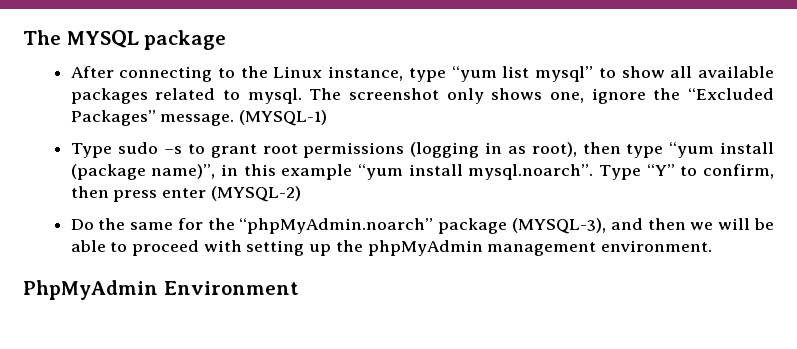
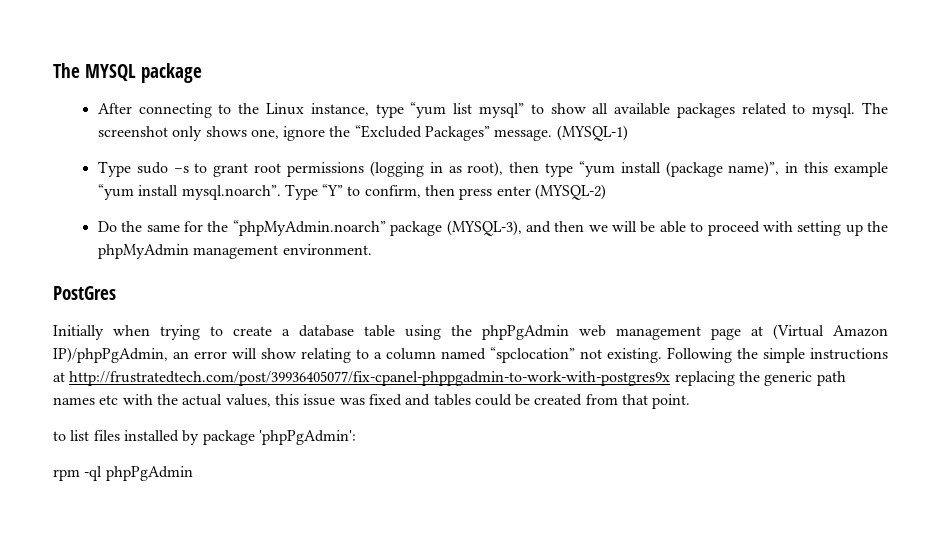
[23,280,299,300] PhpMyAdmin Environment -> [53,286,116,300] [53,324,888,340] [53,347,888,363] [53,371,846,386] [53,394,691,409] [53,430,356,445] [53,466,193,481] PostGres // Initially when trying to create a database table using the phpPgAdmin web management page at (Virtual Amazon IP)/phpPgAdmin, an error will show relating to a column named “spclocation” not existing. Following the simple instructions at http://frustratedtech.com/post/39936405077/fix-cpanel-phppgadmin-to-work-with-postgres9x replacing the generic path names etc with the actual values, this issue was fixed and tables could be created from that point. // to list files installed by package 'phpPgAdmin': // rpm -ql phpPgAdmin

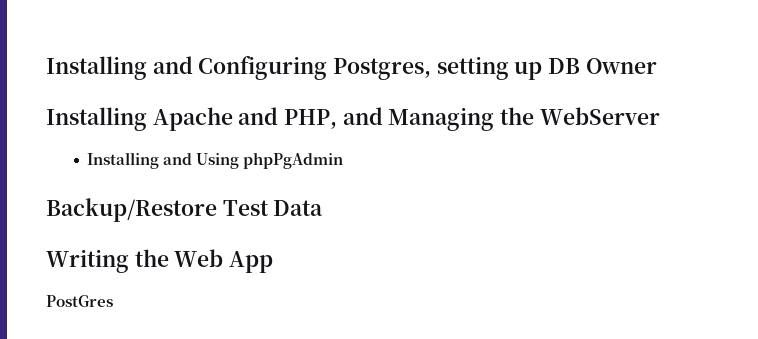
[53,63,202,83] [97,102,889,118] [97,125,628,141] [97,161,889,177] [97,184,607,200] [97,220,889,236] [97,244,372,259] [53,286,116,300] [53,324,888,340] [53,347,888,363] [53,371,846,386] [53,394,691,409] [53,430,356,445] [53,466,193,481] The MYSQL package // After connecting to the Linux instance, type “yum list mysql” to show all available packages related to mysql. The screenshot only shows one, ignore the “Excluded Packages” message. (MYSQL-1) // Type sudo –s to grant root permissions (logging in as root), then type “yum install (package name)”, in this example “yum install mysql.noarch”. Type “Y” to confirm, then press enter (MYSQL-2) // Do the same for the “phpMyAdmin.noarch” package (MYSQL-3), and then we will be able to proceed with setting up the phpMyAdmin management environment. // PostGres // Initially when trying to create a database table using the phpPgAdmin web management page at (Virtual Amazon IP)/phpPgAdmin, an error will show relating to a column named “spclocation” not existing. Following the simple instructions at http://frustratedtech.com/post/39936405077/fix-cpanel-phppgadmin-to-work-with-postgres9x replacing the generic path names etc with the actual values, this issue was fixed and tables could be created from that point. // to list files installed by package 'phpPgAdmin': // rpm -ql phpPgAdmin -> [46,56,657,80] [46,107,660,131] [87,152,344,169] [46,198,324,222] [46,249,274,273] [46,295,113,307] Installing and Configuring Postgres, setting up DB Owner // Installing Apache and PHP, and Managing the WebServer // Installing and Using phpPgAdmin // Backup/Restore Test Data // Writing the Web App // PostGres

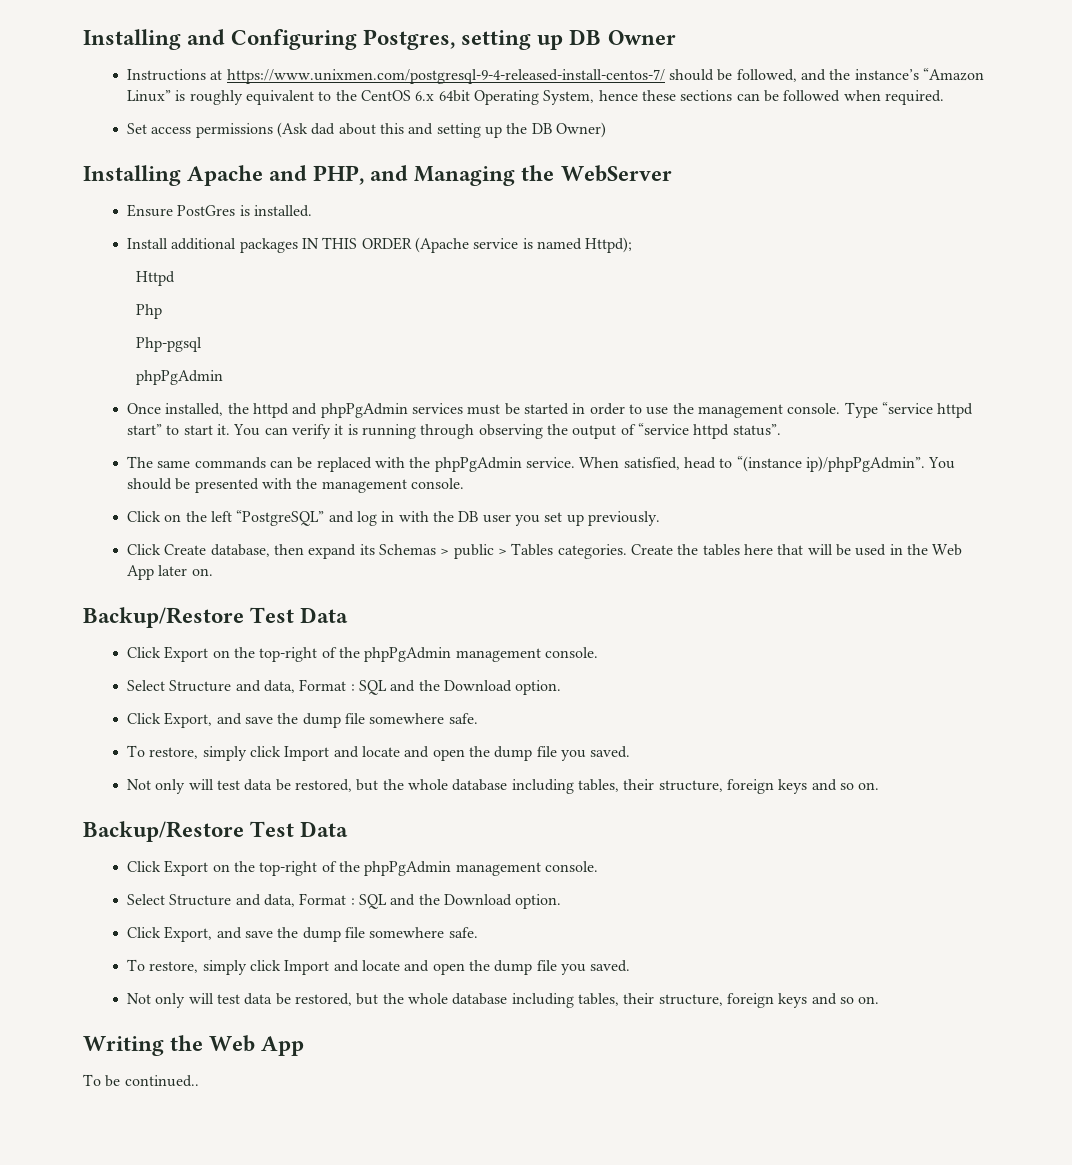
(657, 66) none -> [127,68,985,84] [127,90,944,105] [127,122,607,138] // Instructions at https://www.unixmen.com/postgresql-9-4-released-install-centos-7/ should be followed, and the instance’s “Amazon Linux” is roughly equivalent to the CentOS 6.x 64bit Operating System, hence these sections can be followed when required. // Set access permissions (Ask dad about this and setting up the DB Owner)
[87,152,344,169] [46,198,324,222] Installing and Using phpPgAdmin // Backup/Restore Test Data -> [127,204,313,217] [127,237,633,253] [136,271,176,286] [136,304,163,319] [136,337,203,352] [136,370,224,385] [127,402,974,418] [127,423,781,439] [127,456,956,472] [127,478,465,493] [127,510,660,526] [127,543,963,559] [127,565,213,580] [83,607,349,628] [127,646,599,662] [127,679,562,695] [127,712,478,728] [127,745,631,761] [127,779,880,794] [83,821,349,842] [127,860,599,876] [127,893,562,909] [127,926,478,942] [127,959,631,975] [127,993,880,1008] Ensure PostGres is installed. // Install additional packages IN THIS ORDER (Apache service is named Httpd); // Httpd // Php // Php-pgsql // phpPgAdmin // Once installed, the httpd and phpPgAdmin services must be started in order to use the management console. Type “service httpd start” to start it. You can verify it is running through observing the output of “service httpd status”. // The same commands can be replaced with the phpPgAdmin service. When satisfied, head to “(instance ip)/phpPgAdmin”. You should be presented with the management console. // Click on the left “PostgreSQL” and log in with the DB user you set up previously. // Click Create database, then expand its Schemas > public > Tables categories. Create the tables here that will be used in the Web App later on. // Backup/Restore Test Data // Click Export on the top-right of the phpPgAdmin management console. // Select Structure and data, Format : SQL and the Download option. // Click Export, and save the dump file somewhere safe. // To restore, simply click Import and locate and open the dump file you saved. // Not only will test data be restored, but the whole database including tables, their structure, foreign keys and so on. // Backup/Restore Test Data // Click Export on the top-right of the phpPgAdmin management console. // Select Structure and data, Format : SQL and the Download option. // Click Export, and save the dump file somewhere safe. // To restore, simply click Import and locate and open the dump file you saved. // Not only will test data be restored, but the whole database including tables, their structure, foreign keys and so on.
[46,295,113,307] PostGres -> [83,1074,199,1087] To be continued..

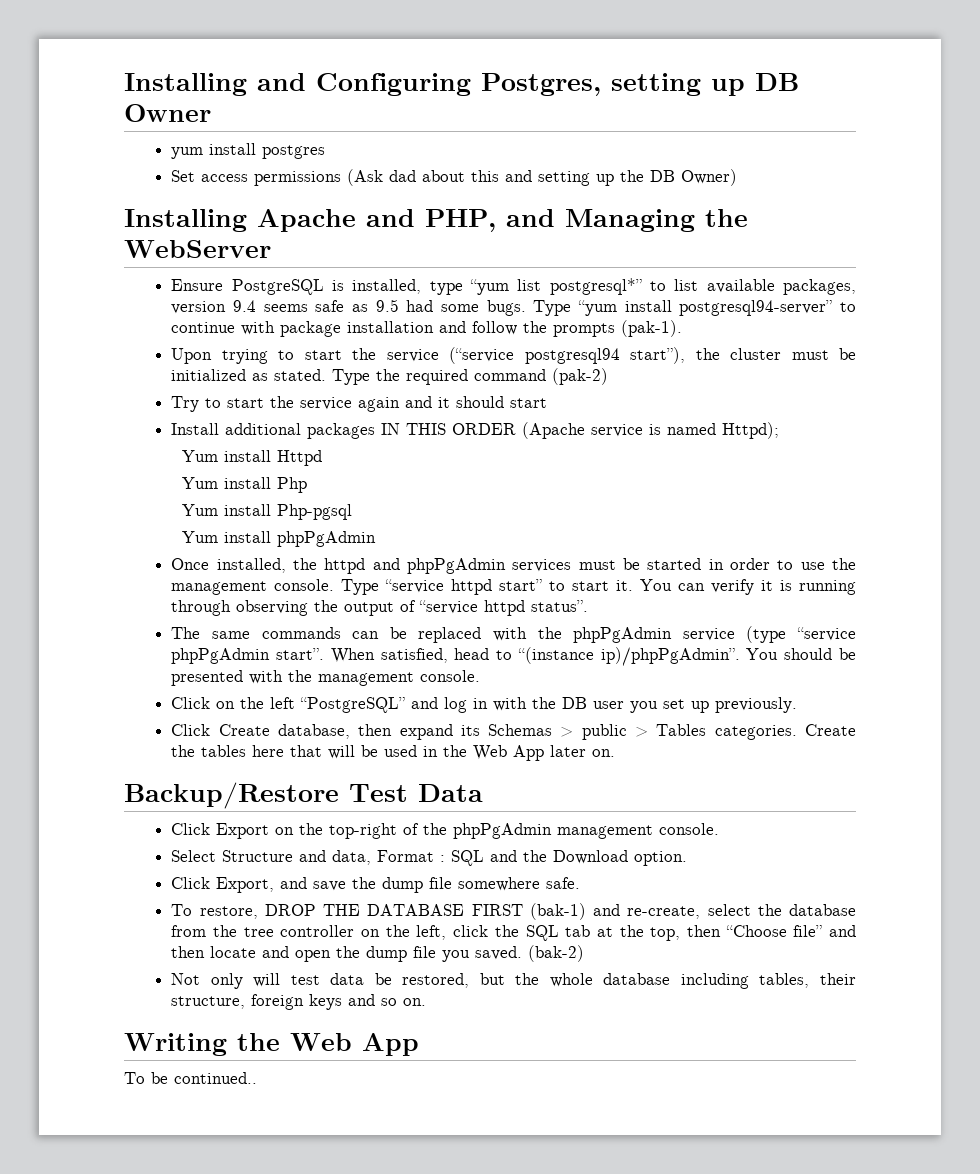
[127,68,985,84] [127,90,944,105] Instructions at https://www.unixmen.com/postgresql-9-4-released-install-centos-7/ should be followed, and the instance’s “Amazon Linux” is roughly equivalent to the CentOS 6.x 64bit Operating System, hence these sections can be followed when required. -> [171,143,326,159] yum install postgres
[177,205,313,217] PostGres is installed. -> [231,278,857,295] [171,299,856,316] [171,320,683,337] [171,347,856,364] [171,368,609,385] [171,396,548,412] PostgreSQL is installed, type “yum list postgresql*” to list available packages, version 9.4 seems safe as 9.5 had some bugs. Type “yum install postgresql94-server” to continue with package installation and follow the prompts (pak-1). // Upon trying to start the service (“service postgresql94 start”), the cluster must be initialized as stated. Type the required command (pak-2) // Try to start the service again and it should start
(633, 245) none -> [182,450,272,462] Yum install
(176, 278) none -> [182,477,272,489] Yum install
(163, 311) none -> [182,504,272,516] Yum install
(203, 344) none -> [182,531,272,543] Yum install
[526,457,576,468] service. -> [682,626,857,643] [171,648,325,664] service (type “service phpPgAdmin start”.
[202,746,631,761] [127,779,880,794] [83,821,349,842] [127,860,599,876] [127,893,562,909] [127,926,478,942] [127,959,631,975] simply click Import and locate and open the dump file you saved. // Not only will test data be restored, but the whole database including tables, their structure, foreign keys and so on. // Backup/Restore Test Data // Click Export on the top-right of the phpPgAdmin management console. // Select Structure and data, Format : SQL and the Download option. // Click Export, and save the dump file somewhere safe. // To restore, simply click Import and locate and open the dump file you saved. -> [264,903,857,920] [171,925,856,941] [171,945,585,962] DROP THE DATABASE FIRST (bak-1) and re-create, select the database from the tree controller on the left, click the SQL tab at the top, then “Choose file” and then locate and open the dump file you saved. (bak-2)

